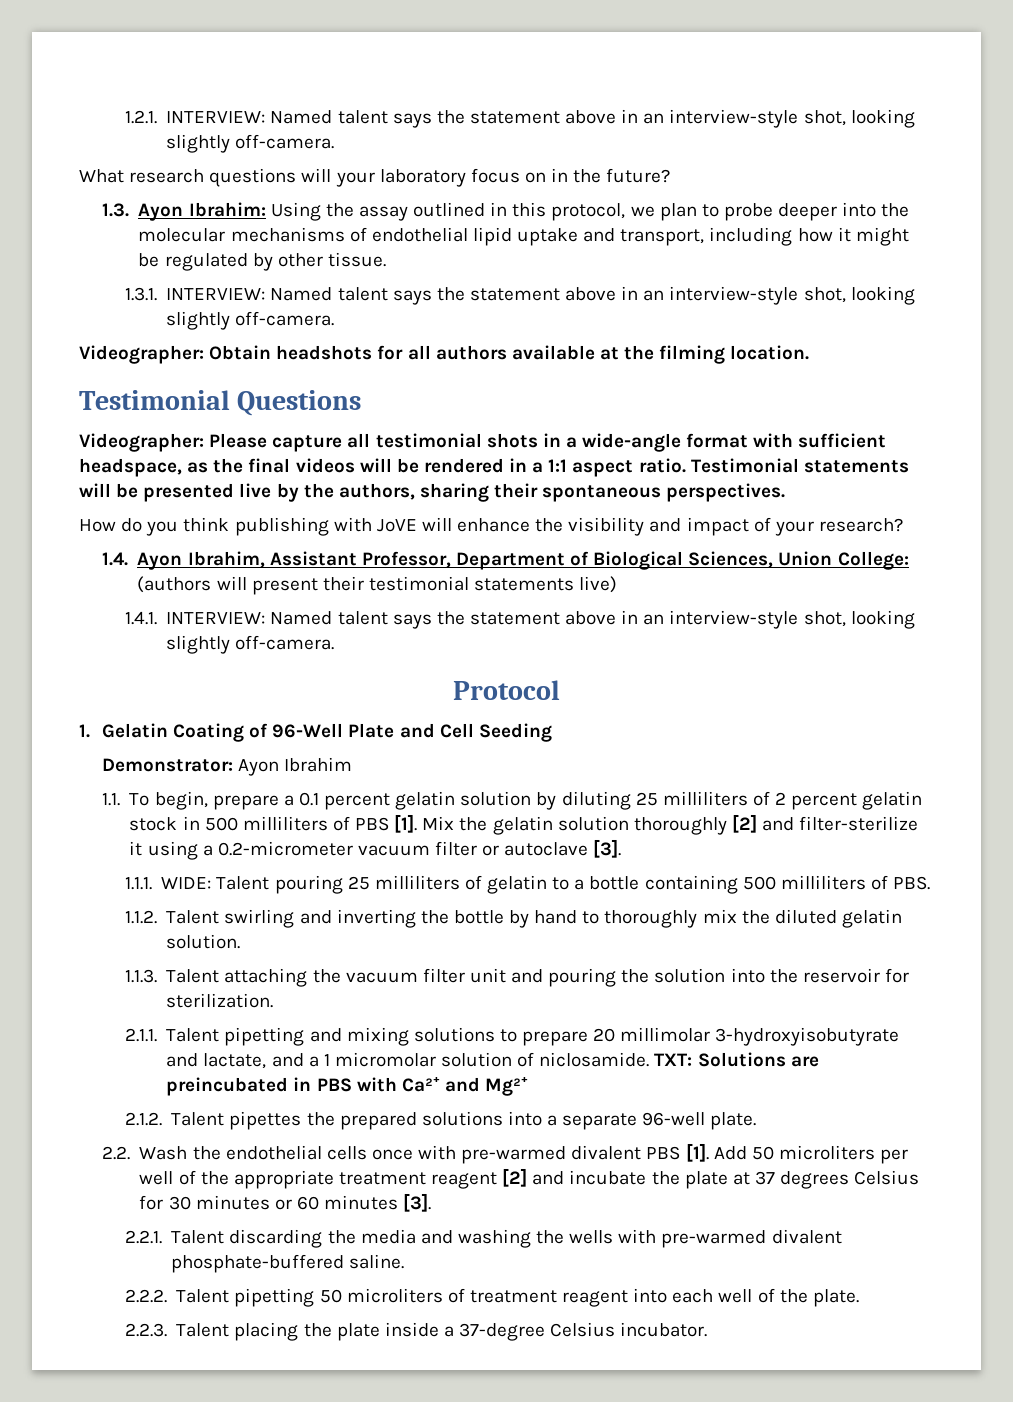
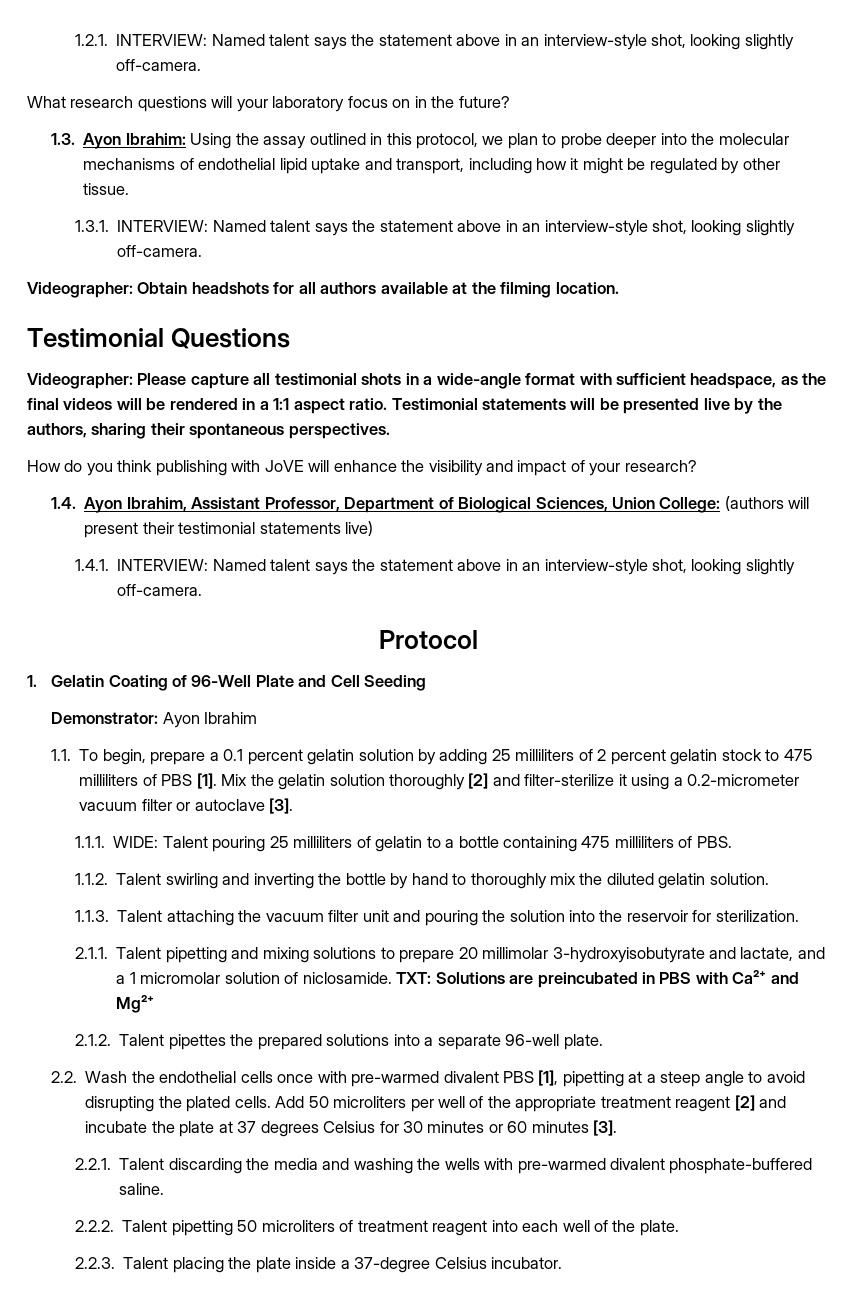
[561,791,631,810] diluting -> [439,749,488,765] adding
[182,816,238,831] in 500 -> [765,749,813,761] to 475
[742,876,776,890] 500 -> [581,836,611,848] 475
[685,1143,709,1162] [1]. -> [538,1070,805,1087] [85,1096,271,1112] [1], pipetting at a steep angle to avoid disrupting the plated cells.

